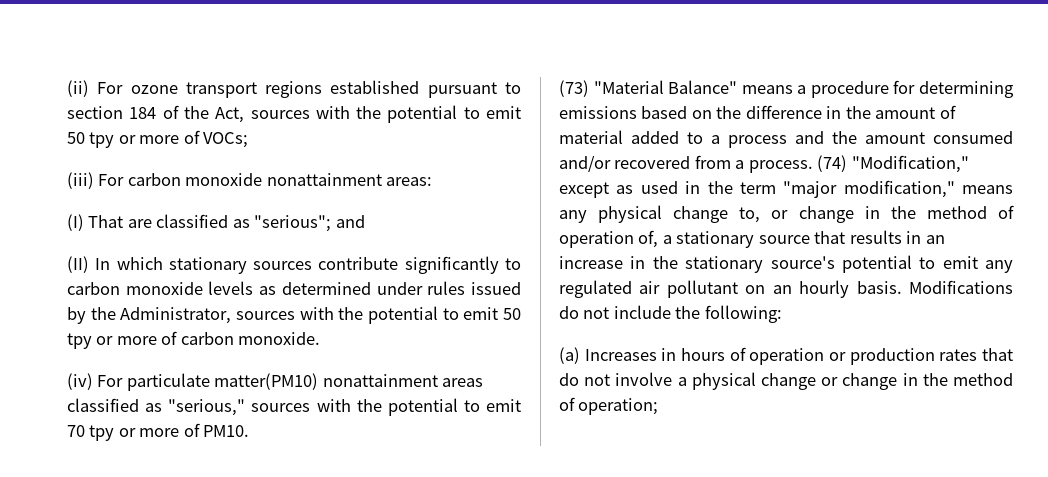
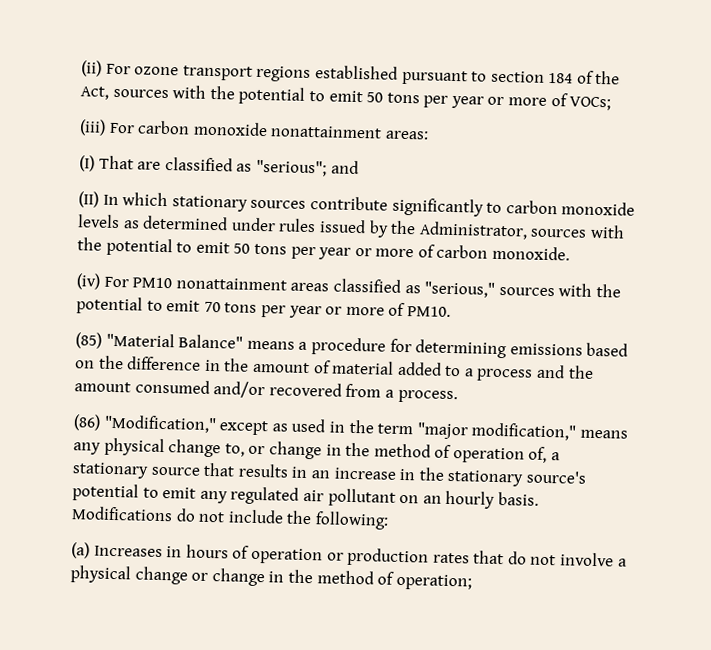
[89,132,115,148] tpy -> [386,92,484,109] tons per year
[67,333,92,349] tpy -> [253,243,352,260] tons per year
[126,373,319,391] particulate matter(PM10) -> [132,277,173,289] PM10
[89,425,115,441] tpy -> [224,302,322,319] tons per year
[559,80,589,97] (73) -> [75,332,102,349] (85)
[817,155,848,172] (74) -> [73,414,101,431] // (86)

